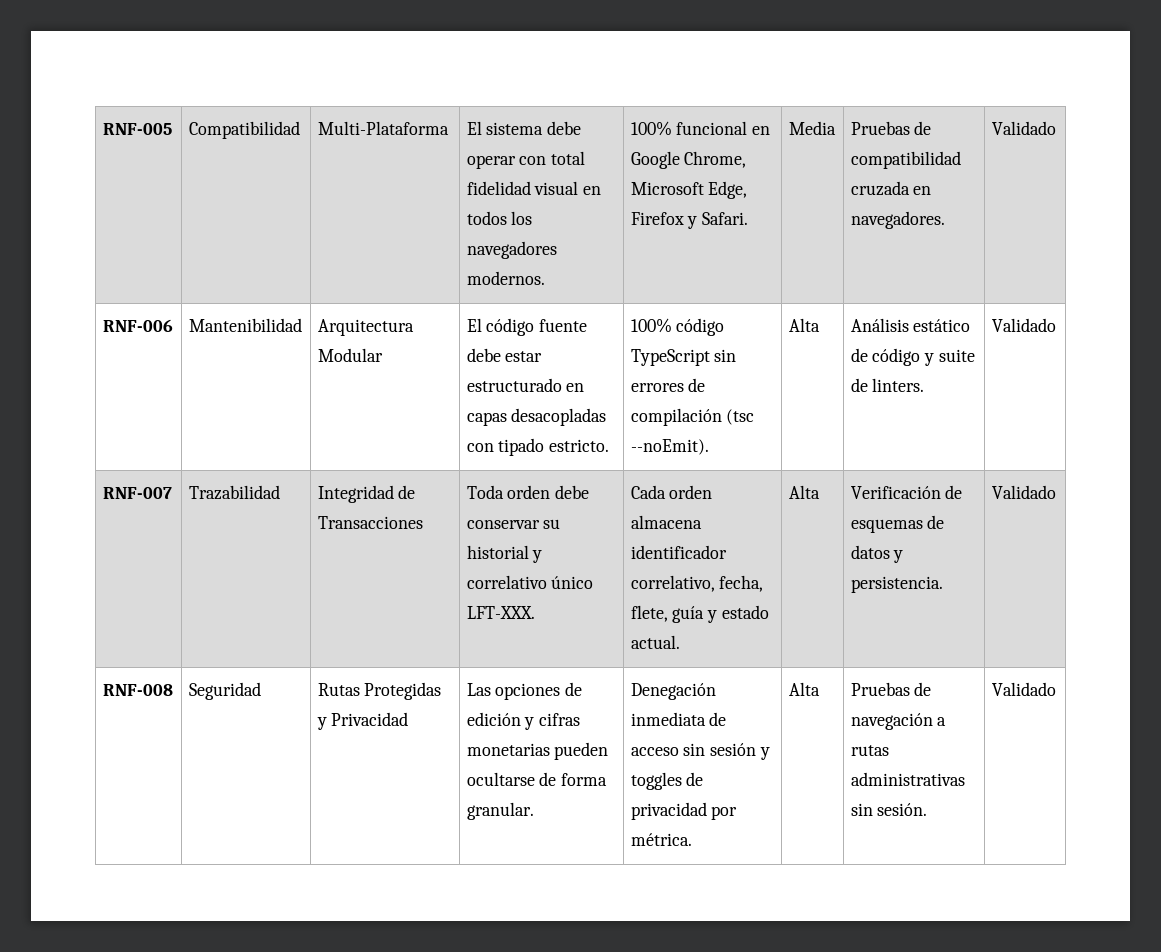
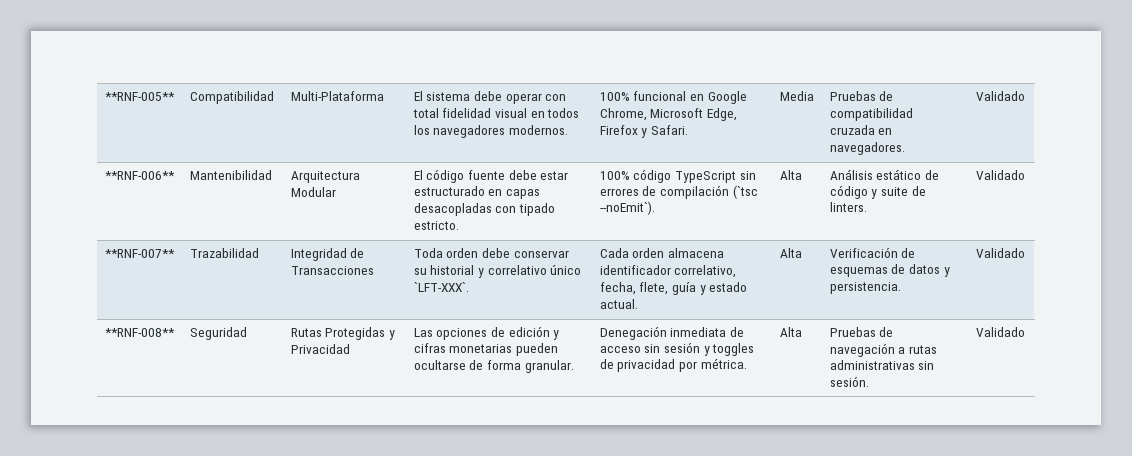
[102,123,172,135] RNF-005 -> [104,92,175,101] **RNF-005**
[102,319,173,332] RNF-006 -> [104,171,175,180] **RNF-006**
[726,409,755,425] [630,439,709,455] (tsc --noEmit). -> [732,185,758,199] [599,201,655,215] (`tsc --noEmit`).
[102,487,172,499] RNF-007 -> [104,249,175,258] **RNF-007**
[466,606,535,619] LFT-XXX. -> [413,282,469,292] `LFT-XXX`.
[102,684,173,696] RNF-008 -> [104,328,175,337] **RNF-008**

